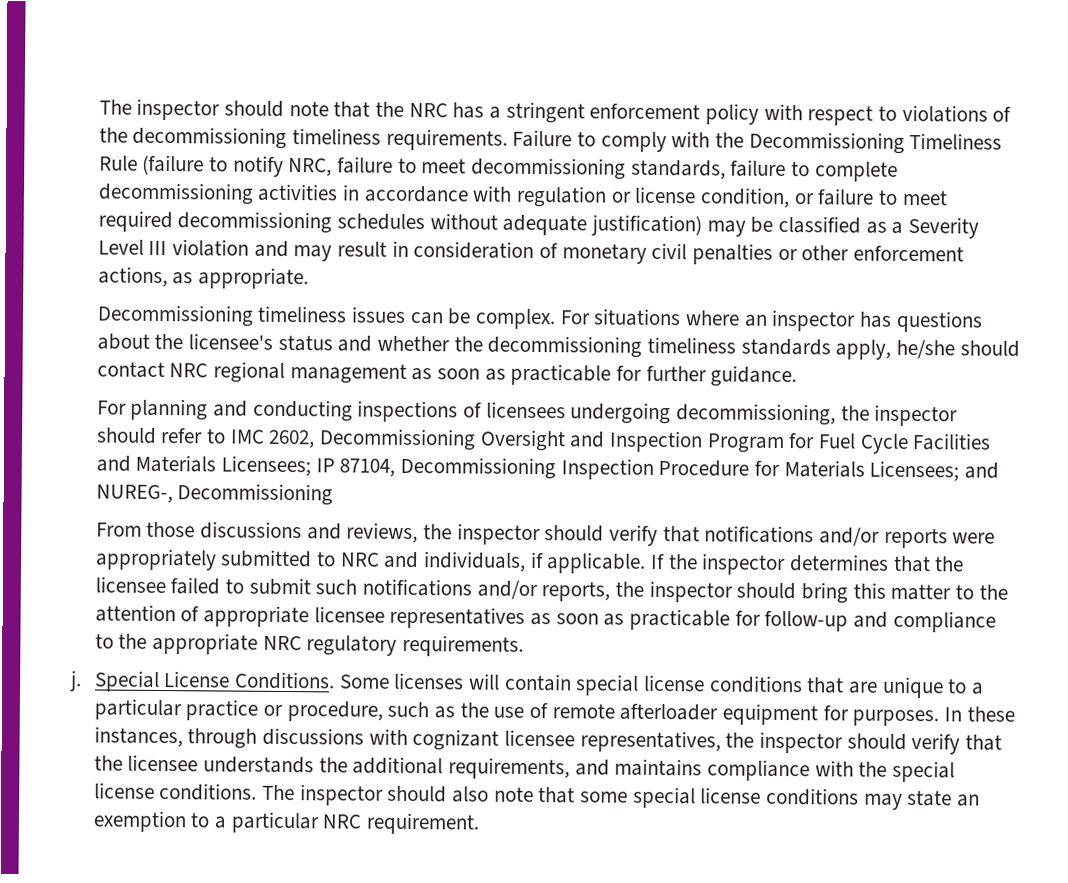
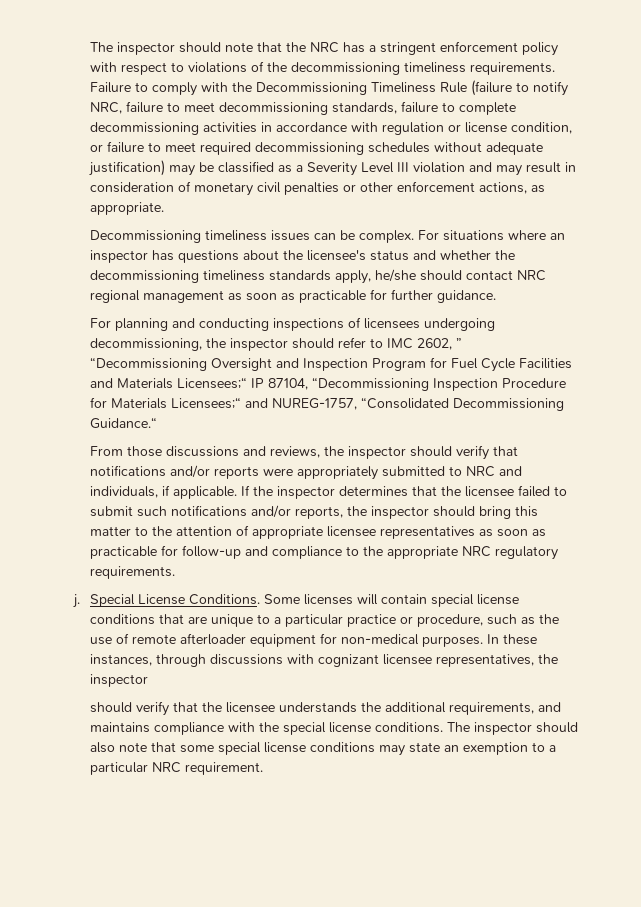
[319,428,477,451] Decommissioning -> [455,338,462,348] [89,357,207,371] ” “Decommissioning
[221,455,312,477] Licensees; -> [176,377,247,389] Licensees;“
[400,456,557,480] Decommissioning -> [311,377,429,391] “Decommissioning
[869,460,1000,482] [95,483,334,506] Licensees; and NUREG-, Decommissioning -> [170,397,564,411] [89,417,157,429] Licensees;“ and NUREG-1757, “Consolidated Decommissioning Guidance.“
(849, 713) none -> [340,634,419,645] non-medical
(844, 742) none -> (148, 680) //

